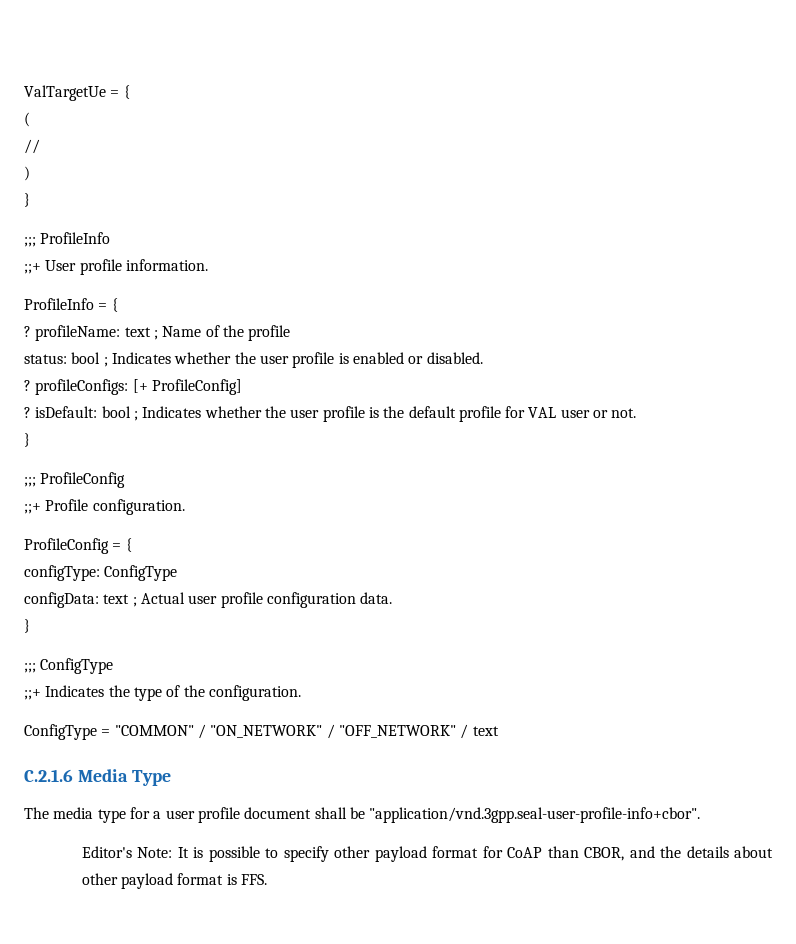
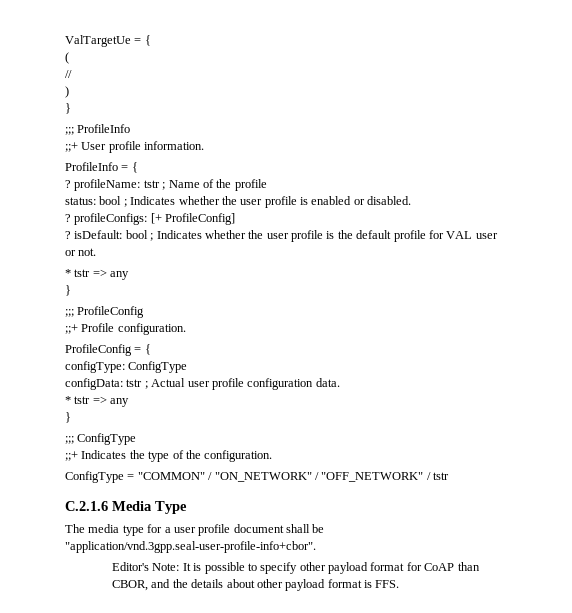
[124,327,151,337] text -> [143,180,160,188] tstr
(637, 413) none -> [65,269,130,280] // * tstr => any
[103,594,130,604] text -> [126,379,143,387] tstr
(393, 598) none -> [65,396,130,407] // * tstr => any
[472,726,499,736] text -> [433,472,449,480] tstr

